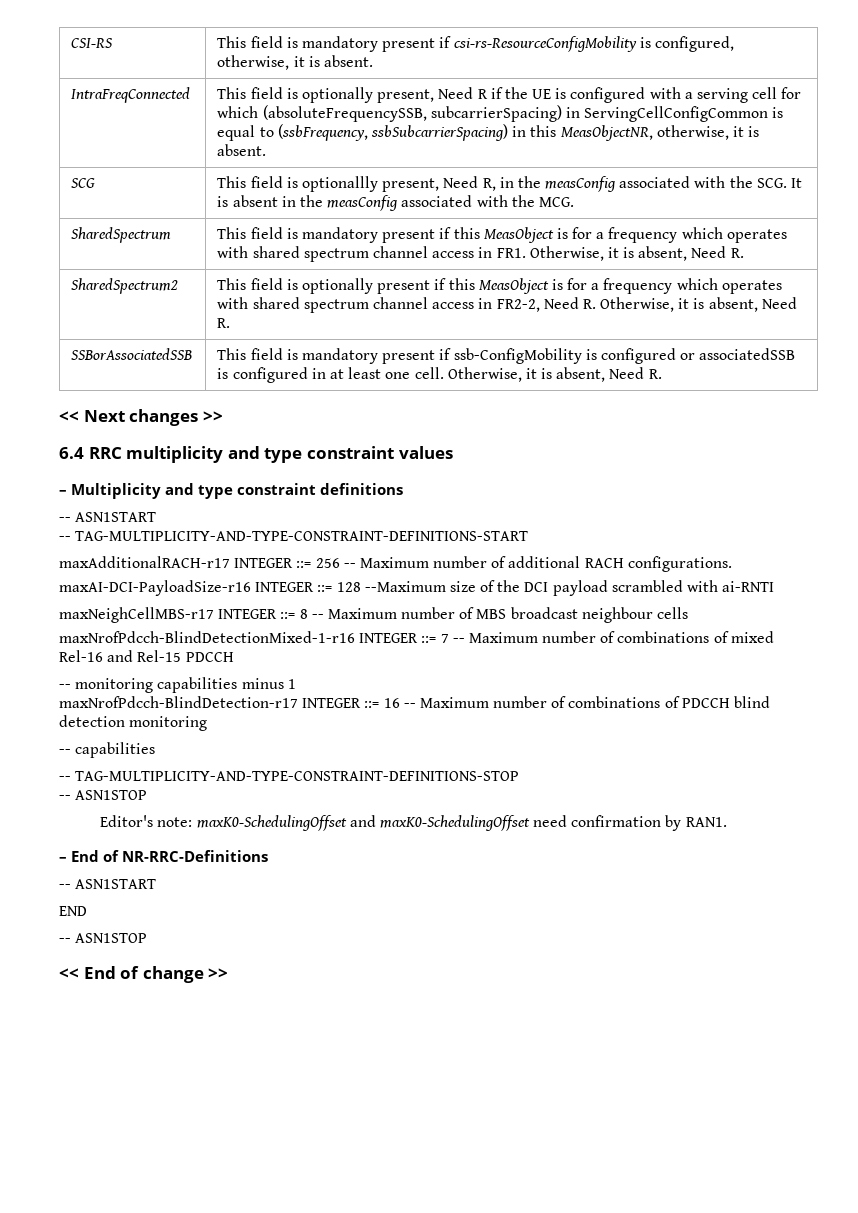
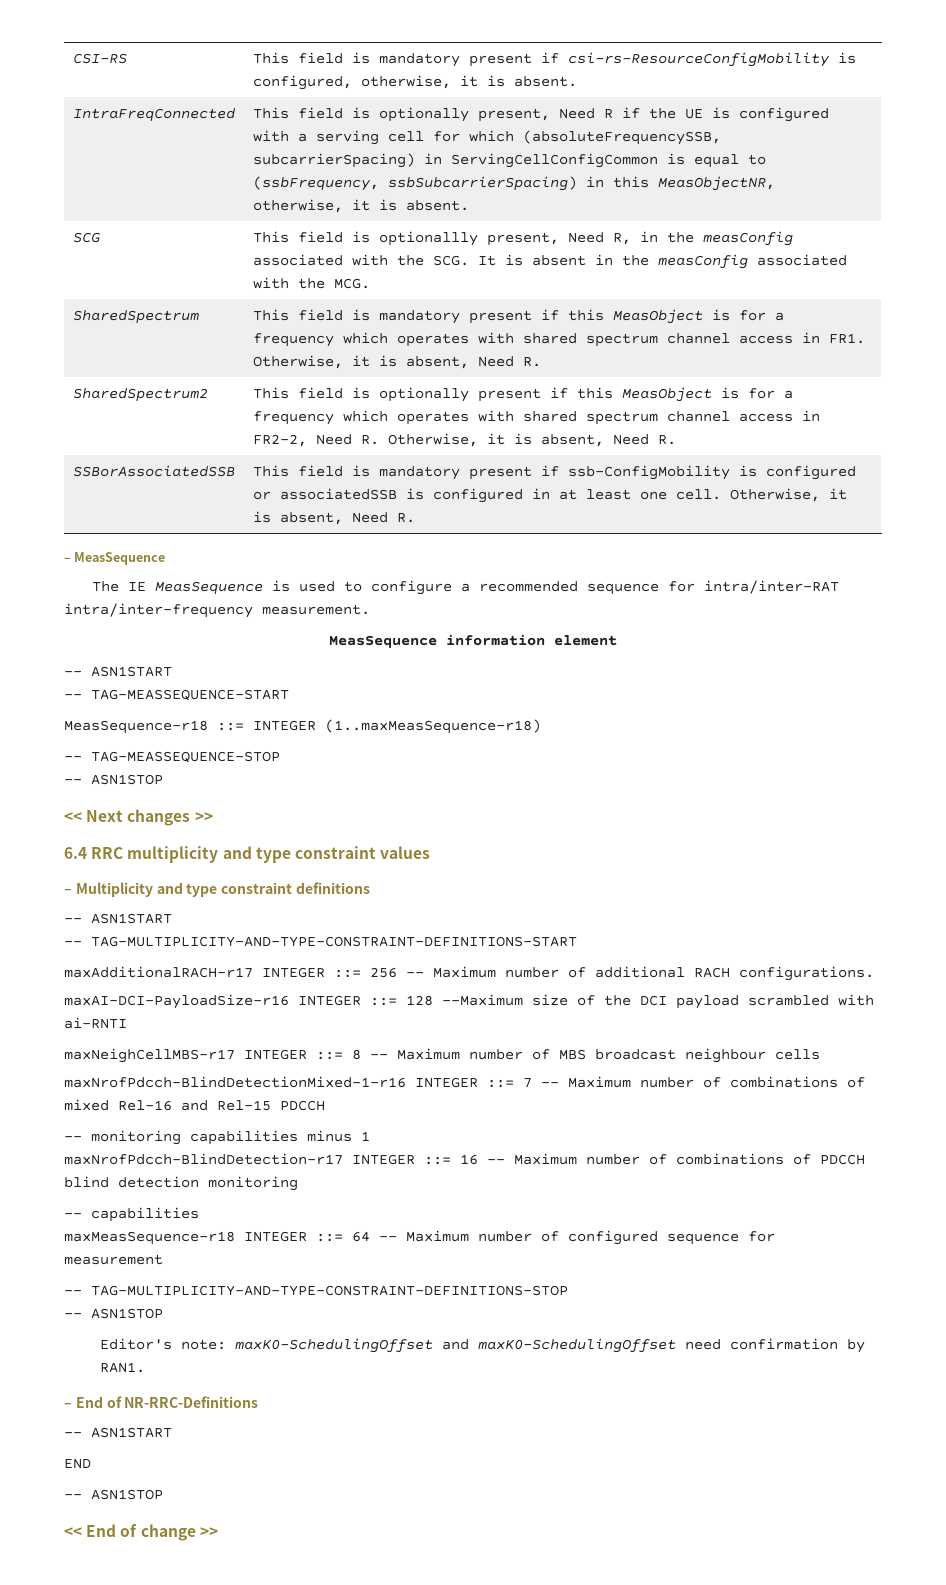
(662, 374) none -> [64,552,166,565] [92,580,840,595] [64,603,370,618] [329,634,617,648] [64,666,172,677] [64,689,289,701] [64,719,541,734] [64,751,280,763] [64,774,163,785] // – MeasSequence // The IE MeasSequence is used to configure a recommended sequence for intra/inter-RAT intra/inter-frequency measurement. // MeasSequence information element // -- ASN1START // -- TAG-MEASSEQUENCE-START // MeasSequence-r18 ::= INTEGER (1..maxMeasSequence-r18) // -- TAG-MEASSEQUENCE-STOP // -- ASN1STOP
(156, 750) none -> [64,1230,775,1245] [64,1254,163,1265] // maxMeasSequence-r18 INTEGER ::= 64 -- Maximum number of configured sequence for measurement

